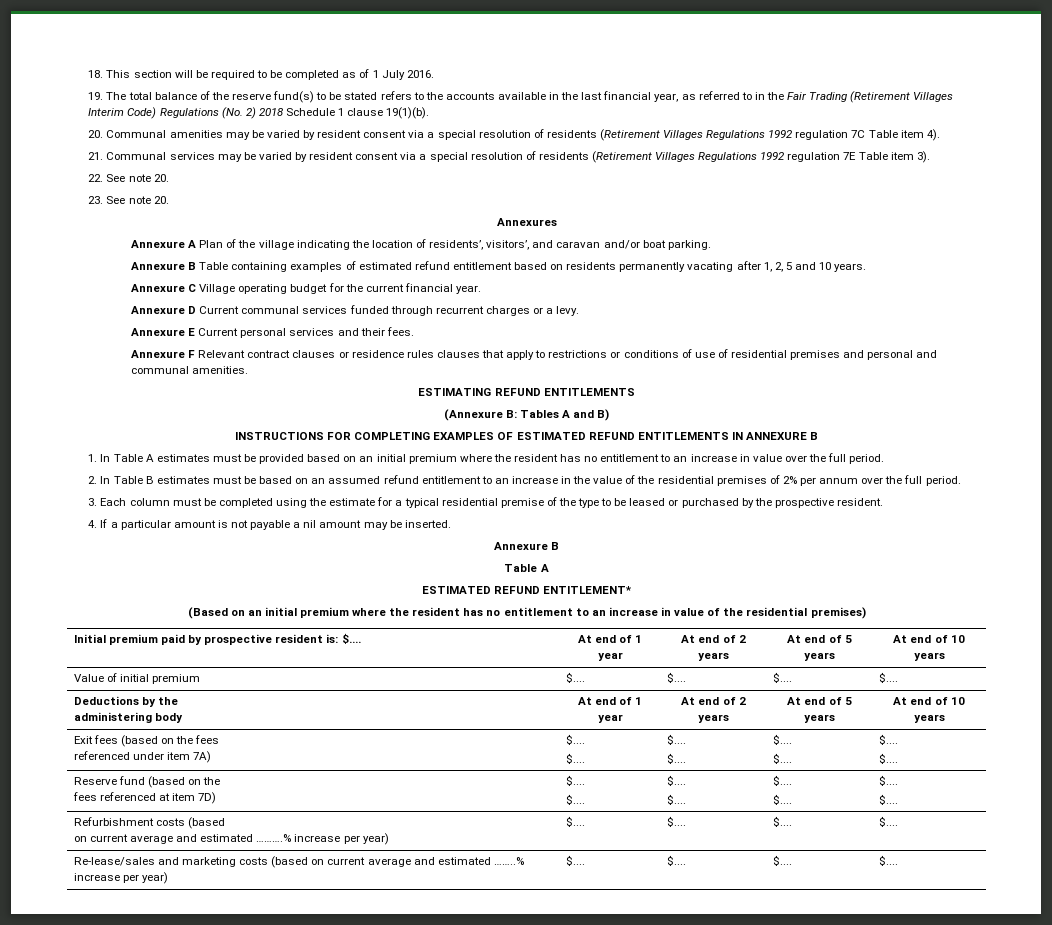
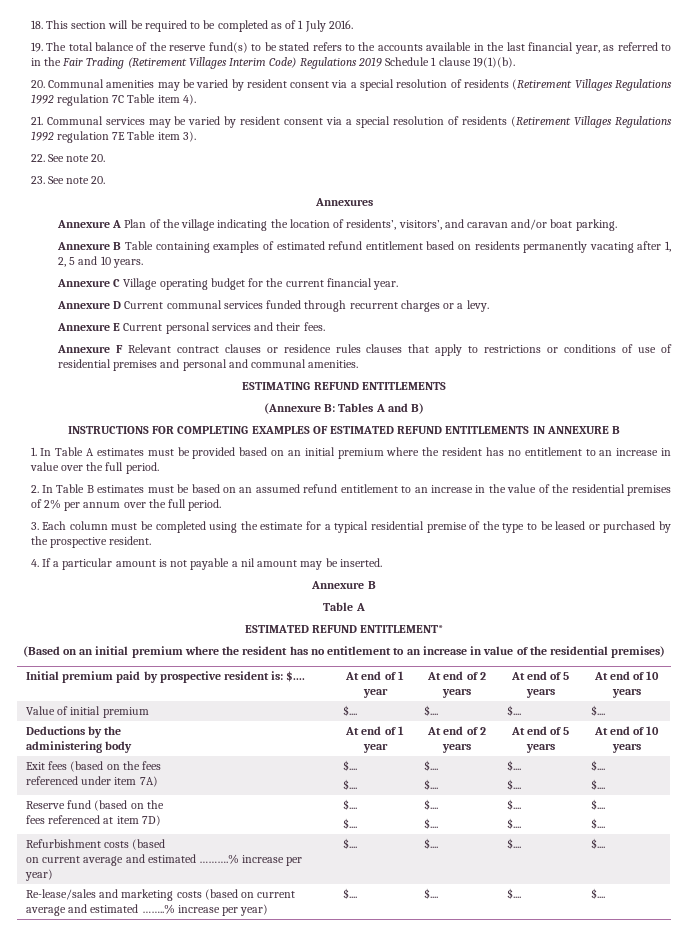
[221,107,284,119] (No. 2) 2018 -> [357,57,382,67] 2019

